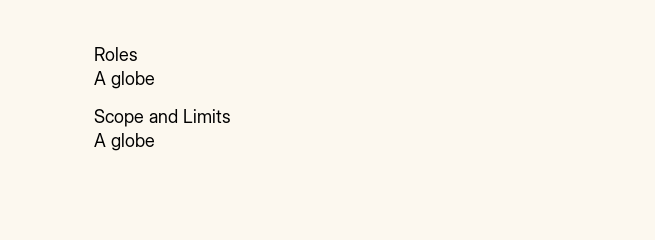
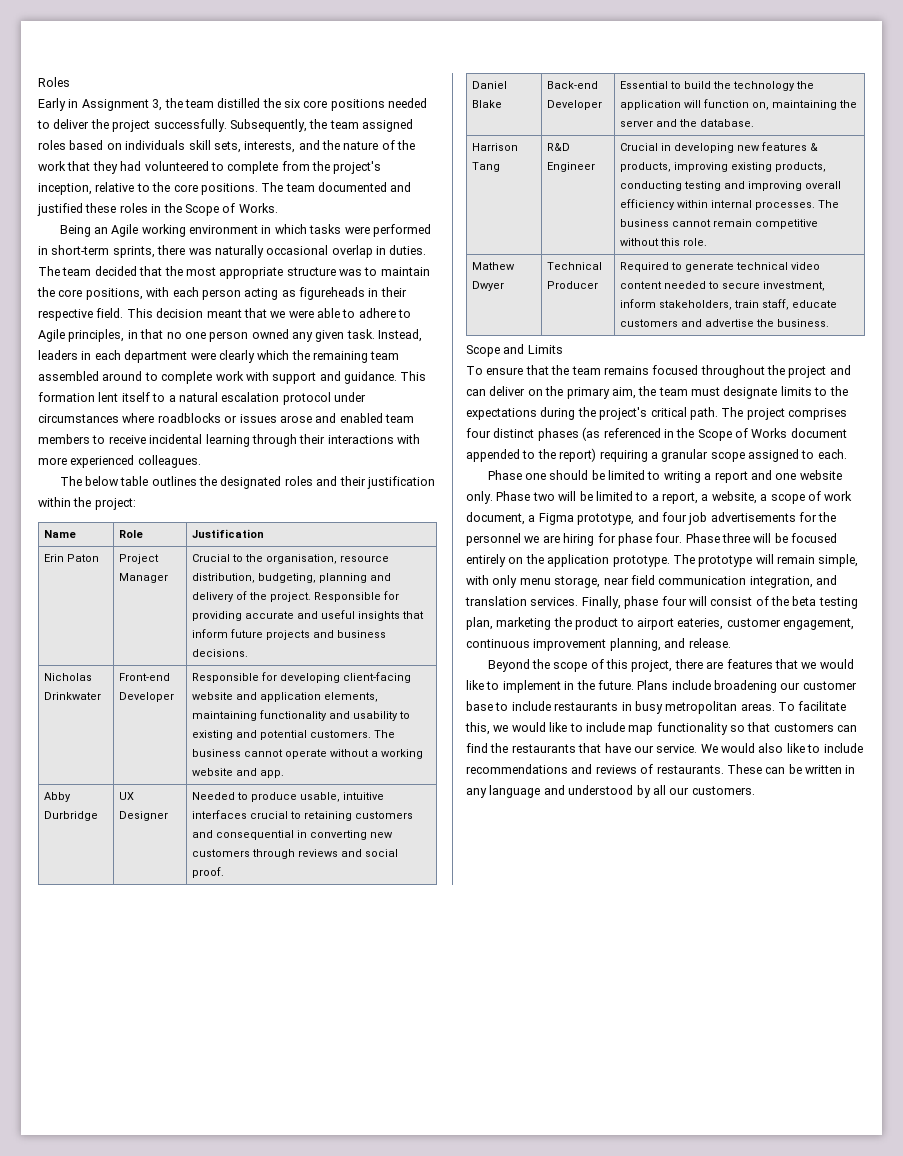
[94,71,155,89] [94,109,231,127] [94,133,155,151] A globe // Scope and Limits // A globe -> [38,98,428,111] [37,119,413,132] [38,140,416,153] [38,161,382,174] [38,182,412,195] [37,203,278,216] [59,224,431,237] [38,245,427,258] [38,266,430,279] [37,287,407,300] [38,308,412,321] [38,329,423,342] [38,350,400,363] [38,371,427,384] [38,392,366,405] [38,413,414,423] [38,434,420,447] [38,455,201,468] [59,476,435,489] [38,497,136,510] [44,530,77,538] [119,530,144,538] [192,529,265,538] [44,554,100,562] [119,554,160,564] [119,573,169,583] [192,554,390,564] [192,573,392,583] [192,591,400,602] [192,610,425,621] [192,629,387,640] [192,649,249,657] [44,673,93,681] [44,692,102,700] [119,673,171,681] [119,692,175,702] [192,672,412,683] [192,692,379,702] [192,710,411,721] [192,730,396,740] [192,749,424,759] [192,768,285,778] [44,792,72,802] [44,811,99,821] [119,792,135,800] [119,811,169,821] [192,792,385,802] [192,810,414,821] [192,830,394,840] [192,849,399,859] [192,867,225,878] [472,81,508,89] [472,100,503,108] [547,81,599,89] [547,100,603,110] [620,81,815,91] [620,99,858,110] [620,119,755,127] [472,143,519,151] [472,162,501,172] [547,143,571,151] [547,162,596,172] [620,142,819,153] [620,162,827,172] [620,181,842,191] [620,199,840,210] [620,219,819,229] [620,238,708,246] [472,262,516,270] [472,281,505,291] [547,262,603,270] [547,281,599,289] [620,262,821,272] [620,281,826,291] [620,299,838,310] [620,319,830,327] [466,344,563,357] [466,365,851,378] [466,386,848,399] [466,407,847,420] [466,427,847,441] [466,448,847,462] [487,470,842,483] [466,491,853,504] [466,512,837,525] [466,533,838,546] [466,554,859,567] [466,575,837,588] [465,596,858,609] [466,617,854,630] [466,638,731,651] [487,659,854,672] [466,680,857,693] [466,701,847,714] [465,722,858,735] [466,743,863,753] [466,764,856,774] [466,785,755,798] Early in Assignment 3, the team distilled the six core positions needed to deliver the project successfully. Subsequently, the team assigned roles based on individuals skill sets, interests, and the nature of the work that they had volunteered to complete from the project's inception, relative to the core positions. The team documented and justified these roles in the Scope of Works. // Being an Agile working environment in which tasks were performed in short-term sprints, there was naturally occasional overlap in duties. The team decided that the most appropriate structure was to maintain the core positions, with each person acting as figureheads in their respective field. This decision meant that we were able to adhere to Agile principles, in that no one person owned any given task. Instead, leaders in each department were clearly which the remaining team assembled around to complete work with support and guidance. This formation lent itself to a natural escalation protocol under circumstances where roadblocks or issues arose and enabled team members to receive incidental learning through their interactions with more experienced colleagues. // The below table outlines the designated roles and their justification within the project: // Name | Role | Justification // Erin Paton | Project Manager | Crucial to the organisation, resource distribution, budgeting, planning and delivery of the project. Responsible for providing accurate and useful insights that inform future projects and business decisions. // Nicholas Drinkwater | Front-end Developer | Responsible for developing client-facing website and application elements, maintaining functionality and usability to existing and potential customers. The business cannot operate without a working website and app. // Abby Durbridge | UX Designer | Needed to produce usable, intuitive interfaces crucial to retaining customers and consequential in converting new customers through reviews and social proof. // Daniel Blake | Back-end Developer | Essential to build the technology the application will function on, maintaining the server and the database. // Harrison Tang | R&D Engineer | Crucial in developing new features & products, improving existing products, conducting testing and improving overall efficiency within internal processes. The business cannot remain competitive without this role. // Mathew Dwyer | Technical Producer | Required to generate technical video content needed to secure investment, inform stakeholders, train staff, educate customers and advertise the business. // Scope and Limits // To ensure that the team remains focused throughout the project and can deliver on the primary aim, the team must designate limits to the expectations during the project's critical path. The project comprises four distinct phases (as referenced in the Scope of Works document appended to the report) requiring a granular scope assigned to each. // Phase one should be limited to writing a report and one website only. Phase two will be limited to a report, a website, a scope of work document, a Figma prototype, and four job advertisements for the personnel we are hiring for phase four. Phase three will be focused entirely on the application prototype. The prototype will remain simple, with only menu storage, near field communication integration, and translation services. Finally, phase four will consist of the beta testing plan, marketing the product to airport eateries, customer engagement, continuous improvement planning, and release. // Beyond the scope of this project, there are features that we would like to implement in the future. Plans include broadening our customer base to include restaurants in busy metropolitan areas. To facilitate this, we would like to include map functionality so that customers can find the restaurants that have our service. We would also like to include recommendations and reviews of restaurants. These can be written in any language and understood by all our customers.

